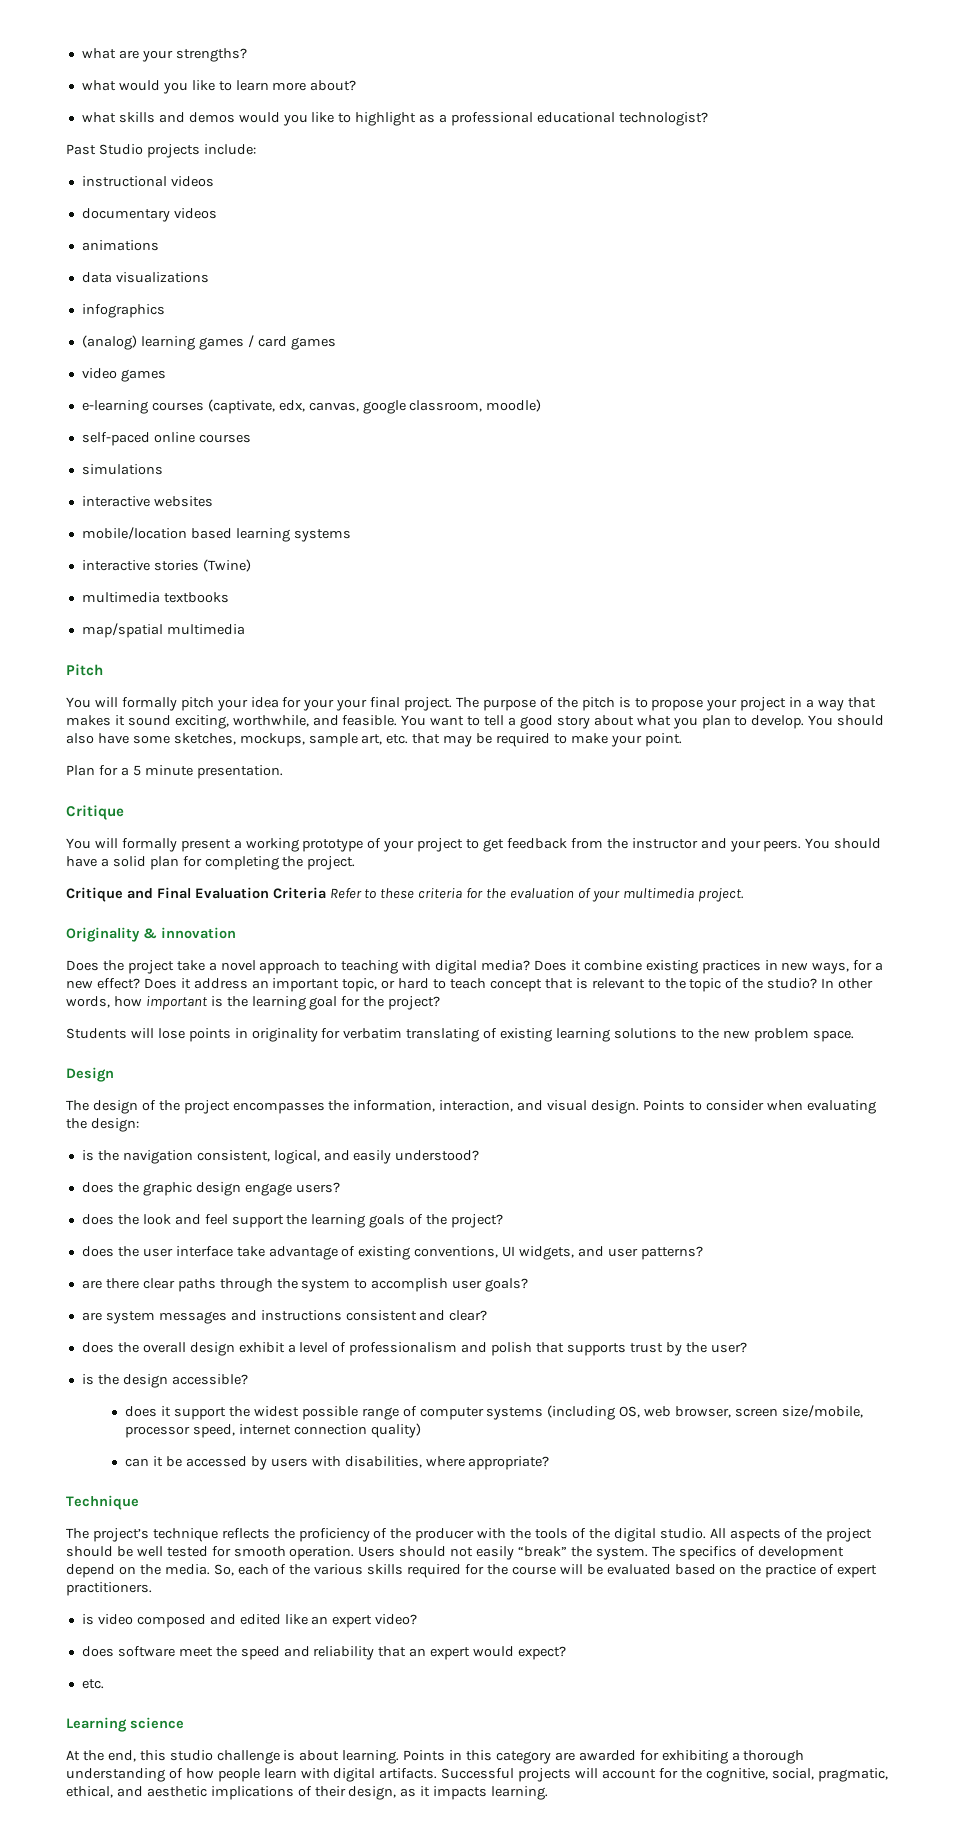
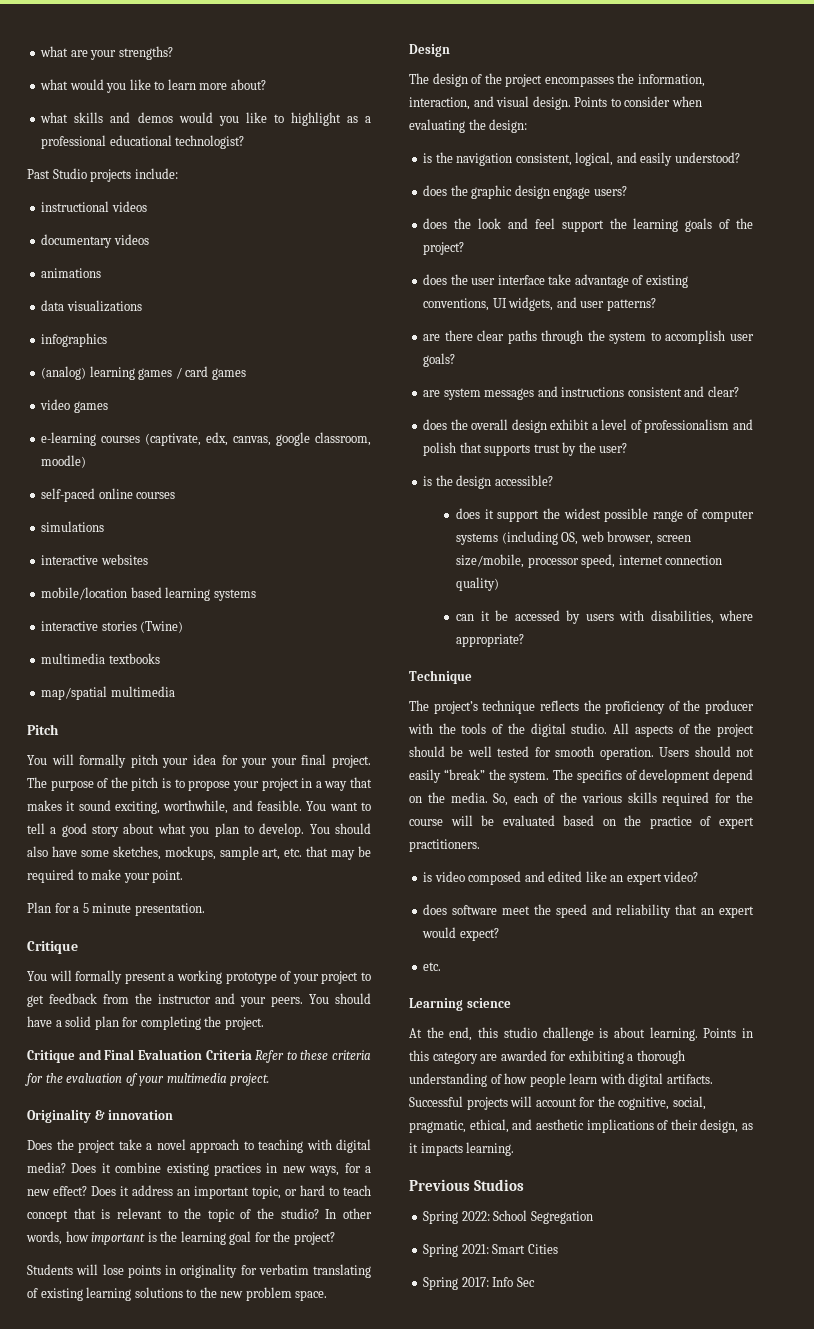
(549, 1793) none -> [409,1179,524,1191] [423,1210,593,1224] [423,1244,558,1257] [423,1277,535,1290] // Previous Studios // Spring 2022: School Segregation // Spring 2021: Smart Cities // Spring 2017: Info Sec

